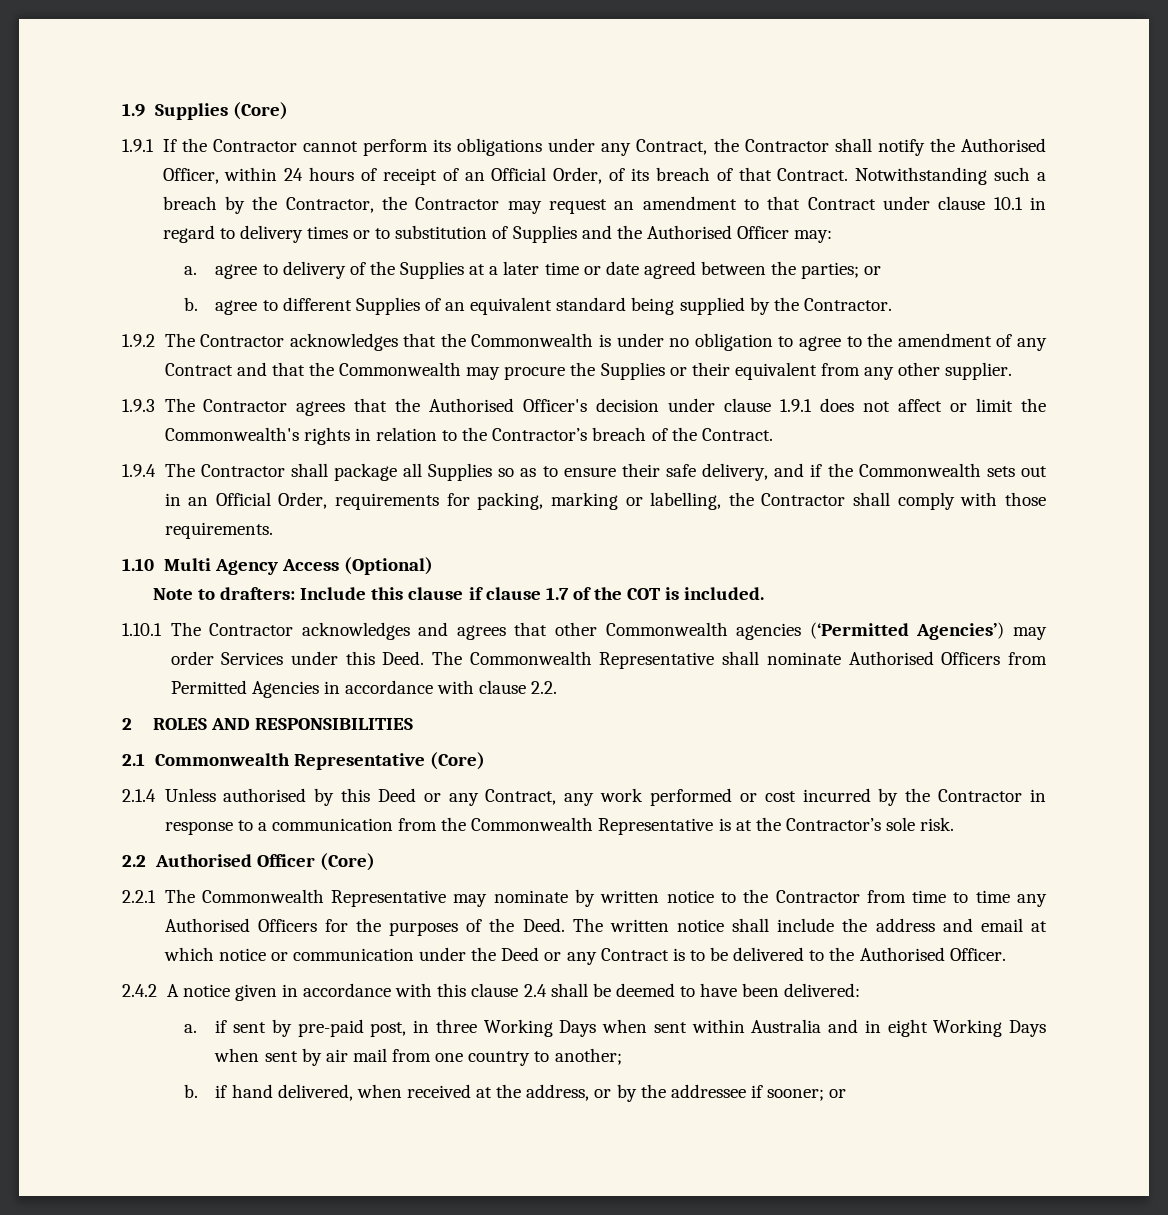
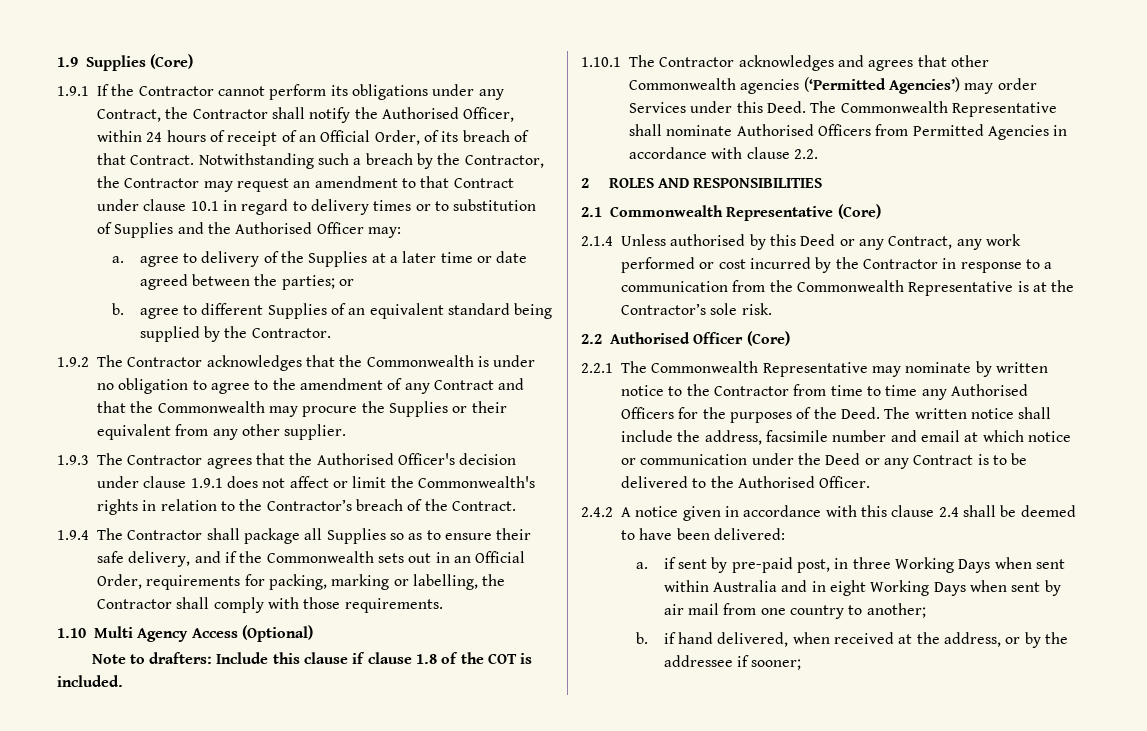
[545,587,569,600] 1.7 -> [416,654,438,664] 1.8
[875,918,935,932] address -> [704,430,887,445] address, facsimile number
[829,1089,847,1098] or -> (802, 664) none

